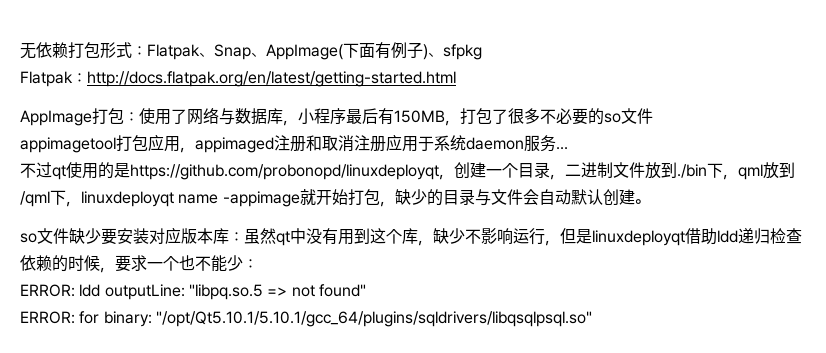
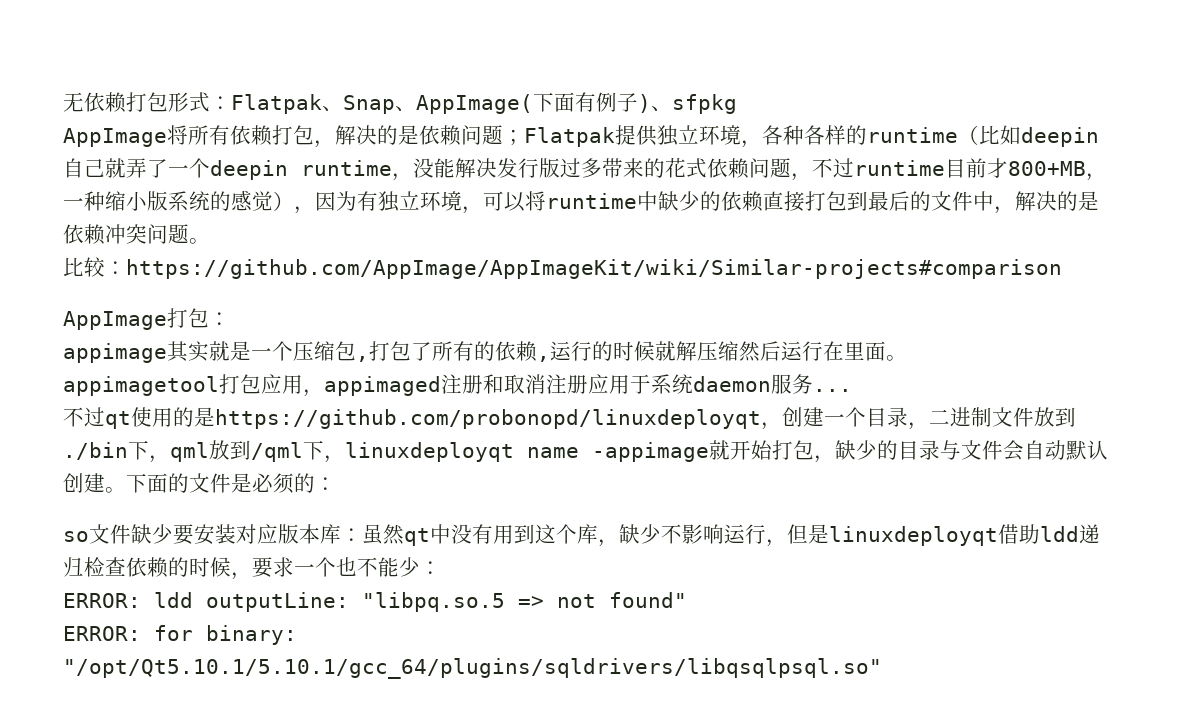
[20,71,456,87] [20,107,653,126] Flatpak：http://docs.flatpak.org/en/latest/getting-started.html // AppImage打包：使用了网络与数据库，小程序最后有150MB，打包了很多不必要的so文件 -> [63,125,1099,148] [63,158,1107,181] [63,190,1099,214] [63,224,210,245] [63,257,1062,279] [63,308,230,330] [63,341,907,363] AppImage将所有依赖打包，解决的是依赖问题；Flatpak提供独立环境，各种各样的runtime（比如deepin自己就弄了一个deepin runtime，没能解决发行版过多带来的花式依赖问题，不过runtime目前才800+MB，一种缩小版系统的感觉），因为有独立环境，可以将runtime中缺少的依赖直接打包到最后的文件中，解决的是依赖冲突问题。 // 比较：https://github.com/AppImage/AppImageKit/wiki/Similar-projects#comparison // AppImage打包： // appimage其实就是一个压缩包,打包了所有的依赖,运行的时候就解压缩然后运行在里面。
(650, 201) none -> [126,473,336,494] 下面的文件是必须的：

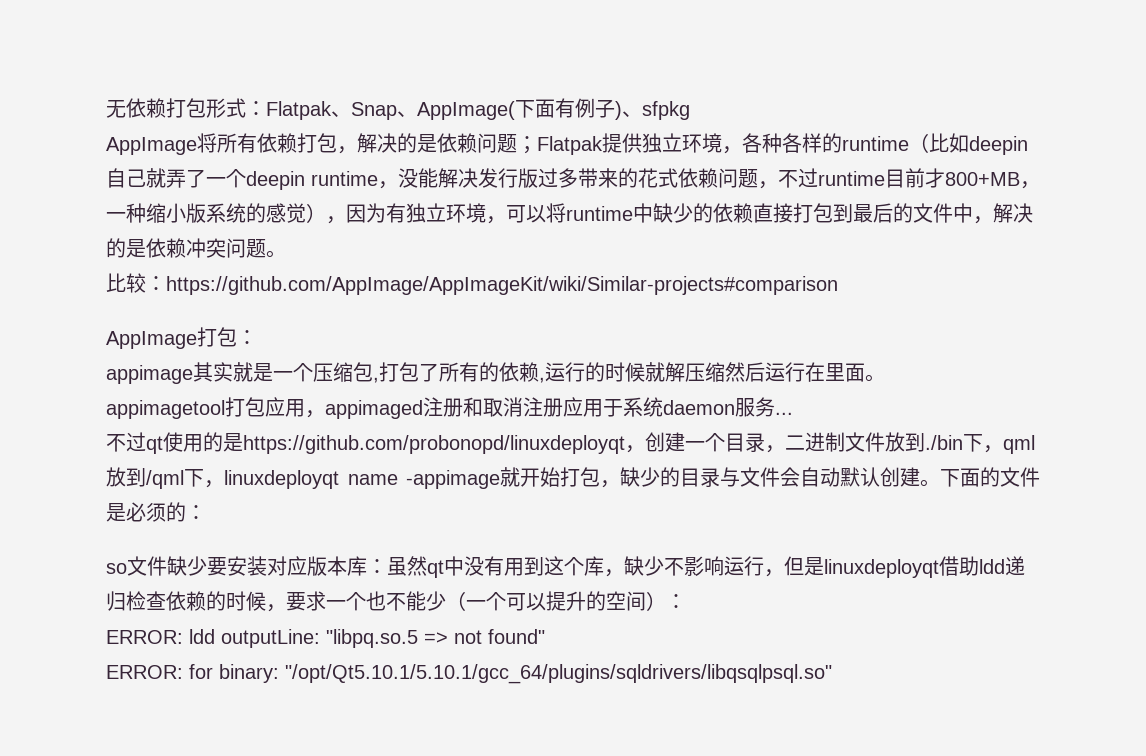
(420, 567) none -> [446,591,666,611] （一个可以提升的空间）

